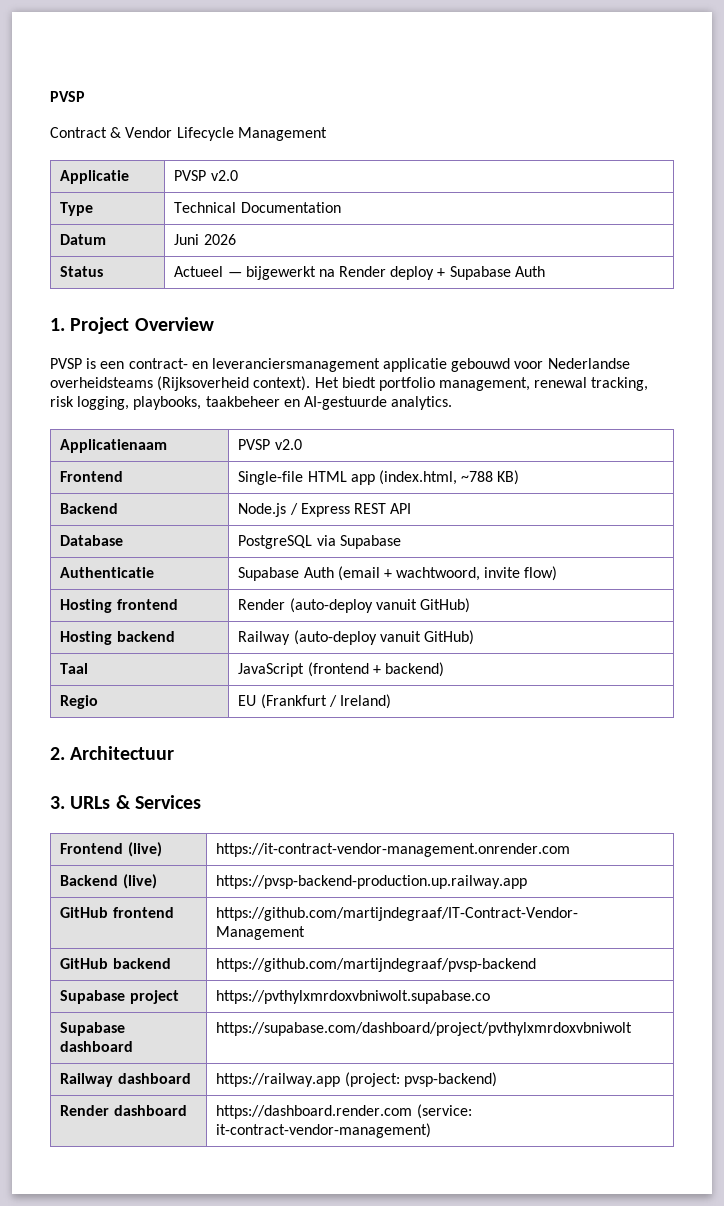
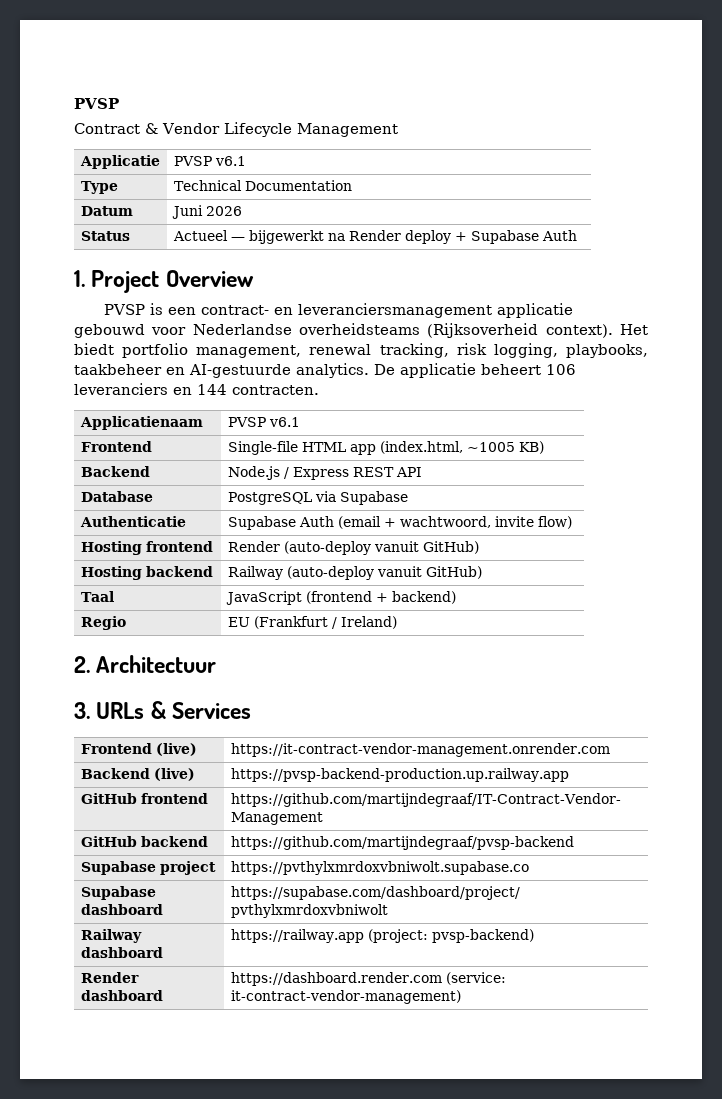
[210,170,238,181] v2.0 -> [214,156,246,166] v6.1
(453, 403) none -> [374,363,576,378] [74,383,319,395] De applicatie beheert 106 leveranciers en 144 contracten.
[274,439,302,450] v2.0 -> [268,417,300,427] v6.1
[461,471,494,482] ~788 -> [466,442,515,452] ~1005

